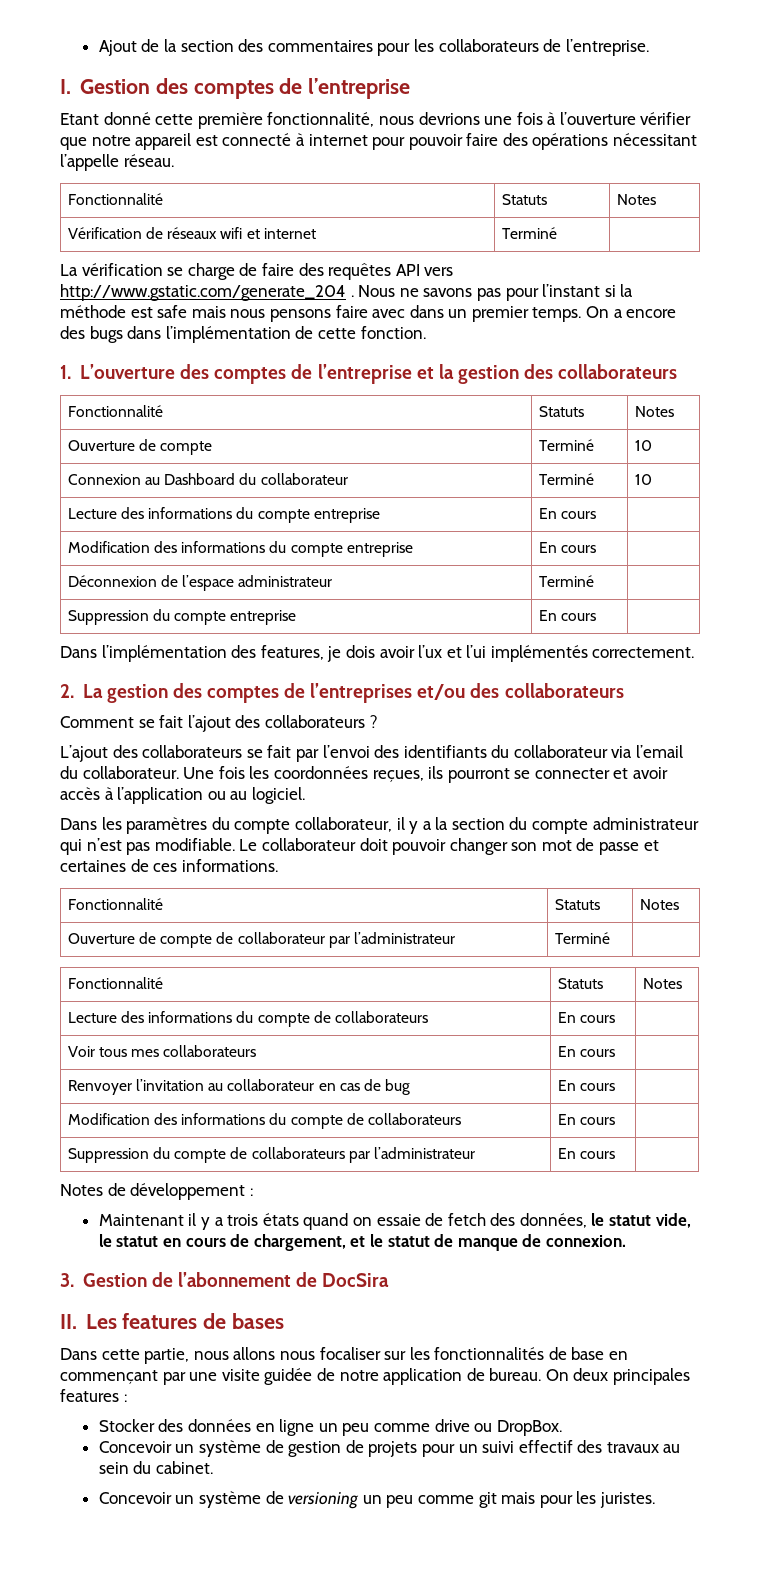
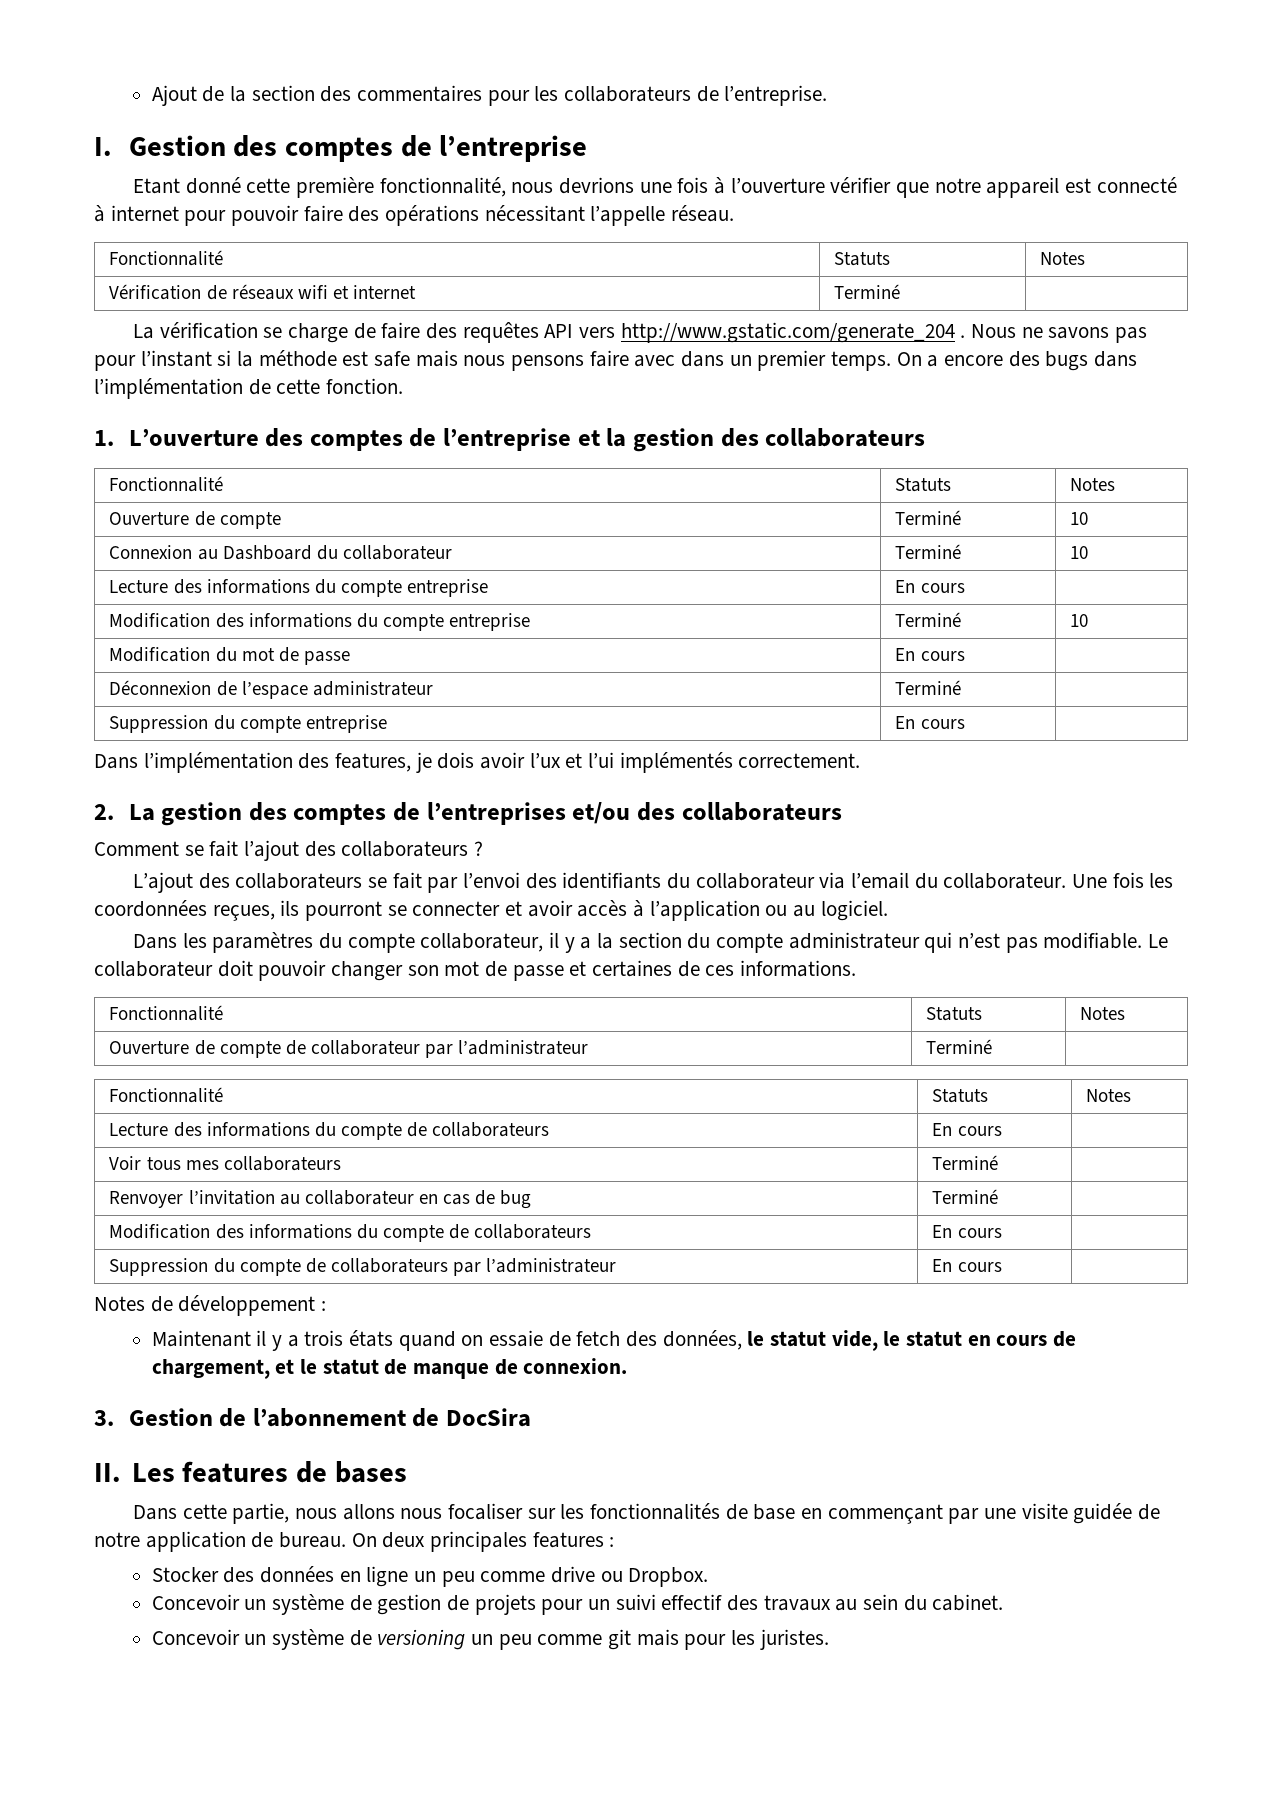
(413, 549) none -> [895,612,962,627] [1070,614,1089,627] [109,647,350,665] | Terminé | 10 // Modification du mot de passe
[557,1046,616,1057] En cours -> [932,1155,999,1170] Terminé
[557,1080,616,1091] En cours -> [932,1189,999,1204] Terminé
[496,1420,562,1436] DropBox. -> [628,1567,709,1587] Dropbox.

